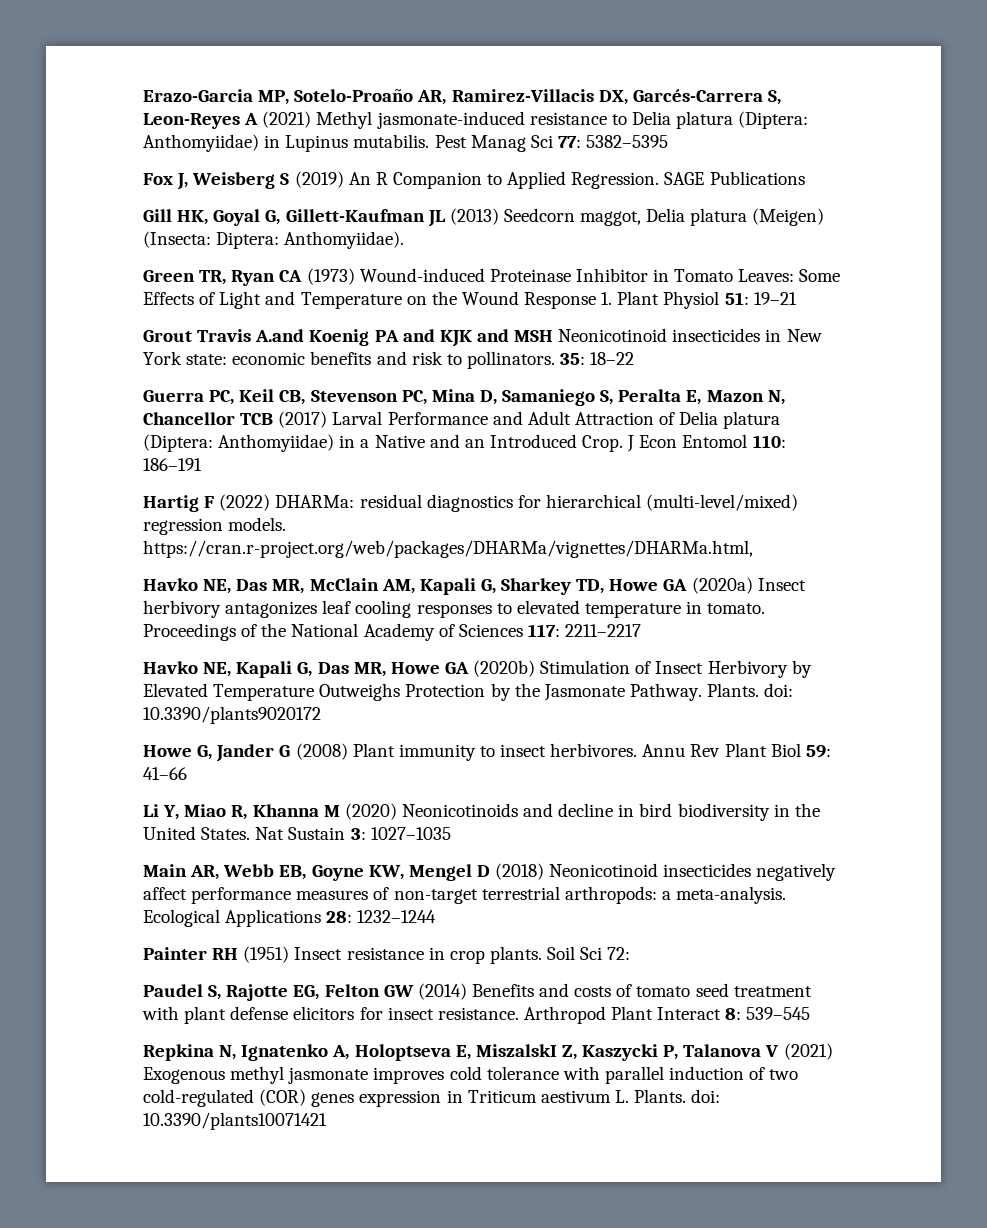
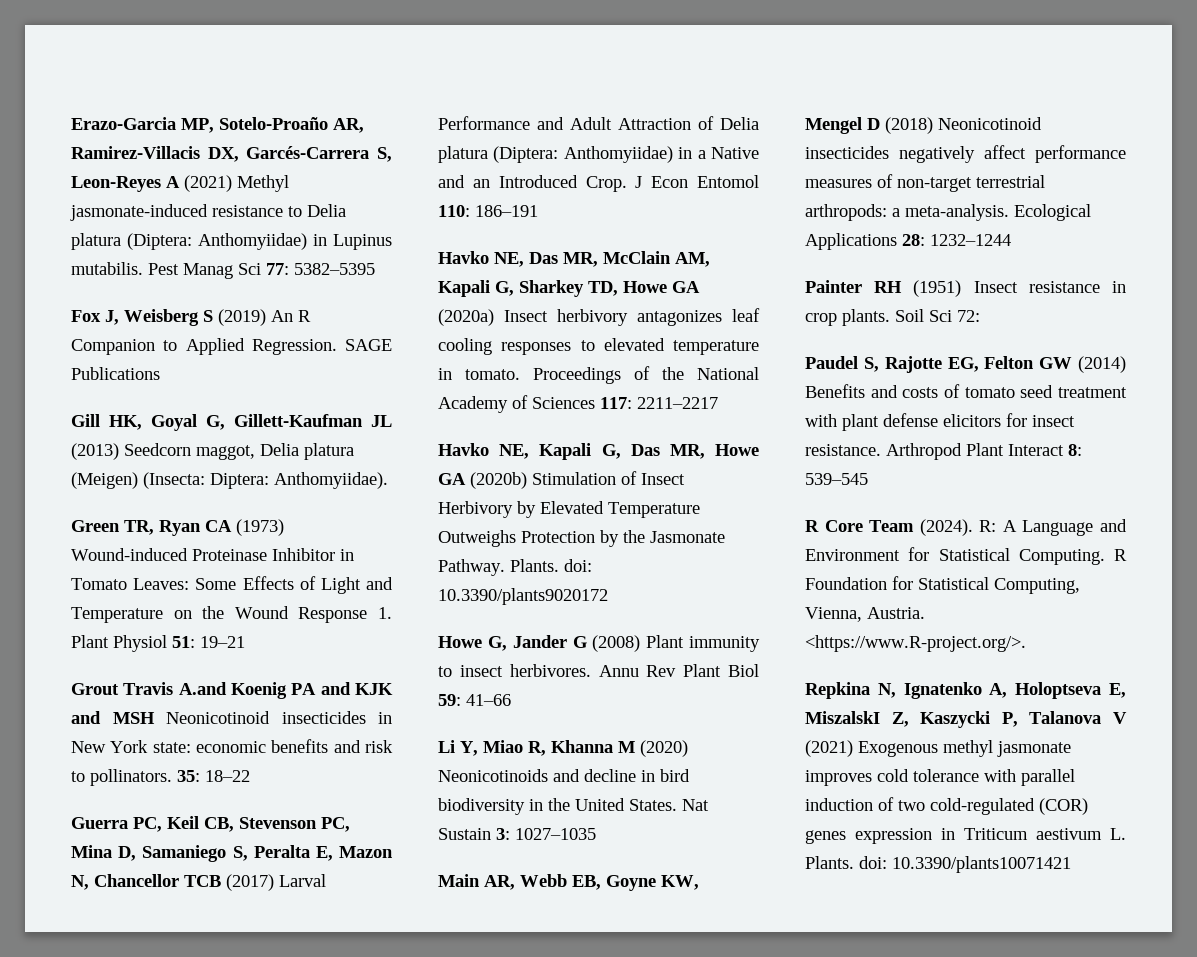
[143,494,799,512] [143,517,287,535] [143,540,753,558] // Hartig F (2022) DHARMa: residual diagnostics for hierarchical (multi-level/mixed) regression models. https://cran.r-project.org/web/packages/DHARMa/vignettes/DHARMa.html, -> (538, 211) none
(811, 1013) none -> [805,519,1127,536] [805,547,1127,565] [805,576,1080,594] [805,607,925,622] [805,635,1026,652] // R Core Team (2024). R: A Language and Environment for Statistical Computing. R Foundation for Statistical Computing, Vienna, Austria. <https://www.R-project.org/>.

